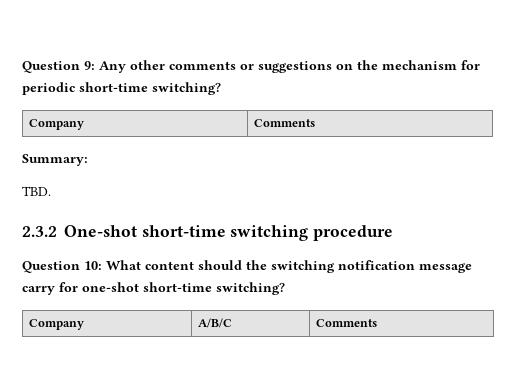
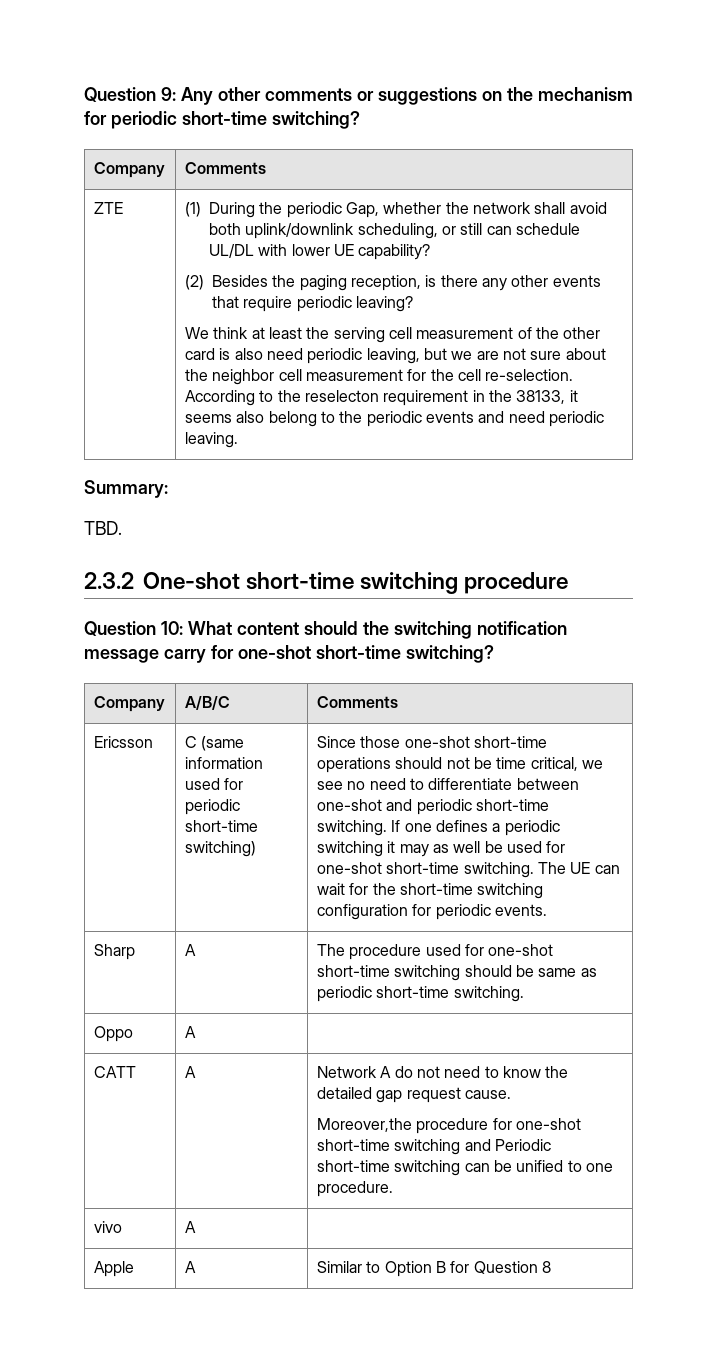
(315, 123) none -> [93,202,123,214] [184,202,607,218] [208,223,580,239] [208,244,431,260] [184,275,601,291] [211,296,413,312] [184,327,601,343] [184,348,606,364] [184,369,574,385] [184,390,578,406] [184,411,604,427] [184,432,238,448] // ZTE | (1) During the periodic Gap, whether the network shall avoid both uplink/downlink scheduling, or still can schedule UL/DL with lower UE capability? // (2) Besides the paging reception, is there any other events that require periodic leaving? // We think at least the serving cell measurement of the other card is also need periodic leaving, but we are not sure about the neighbor cell measurement for the cell re-selection. According to the reselecton requirement in the 38133, it seems also belong to the periodic events and need periodic leaving.
(377, 323) none -> [93,736,153,748] [184,736,245,751] [184,757,263,769] [184,778,244,790] [184,799,240,815] [184,820,258,832] [184,841,256,857] [316,736,547,748] [316,757,603,773] [316,778,579,790] [316,799,549,815] [316,820,560,836] [316,841,566,857] [316,862,620,878] [316,883,544,899] [316,904,547,920] [93,944,135,960] [184,944,196,956] [316,944,554,960] [316,965,597,981] [316,986,524,1002] [93,1026,133,1042] [184,1026,196,1038] [93,1066,136,1078] [184,1066,196,1078] [316,1066,569,1078] [316,1087,511,1103] [316,1118,581,1134] [316,1139,551,1155] [316,1160,613,1176] [316,1181,393,1197] [93,1221,122,1233] [184,1221,196,1233] [93,1261,134,1277] [184,1261,196,1273] [316,1261,551,1277] // Ericsson | C (same information used for periodic short-time switching) | Since those one-shot short-time operations should not be time critical, we see no need to differentiate between one-shot and periodic short-time switching. If one defines a periodic switching it may as well be used for one-shot short-time switching. The UE can wait for the short-time switching configuration for periodic events. // Sharp | A | The procedure used for one-shot short-time switching should be same as periodic short-time switching. // Oppo | A | // CATT | A | Network A do not need to know the detailed gap request cause. // Moreover,the procedure for one-shot short-time switching and Periodic short-time switching can be unified to one procedure. // vivo | A | // Apple | A | Similar to Option B for Question 8

